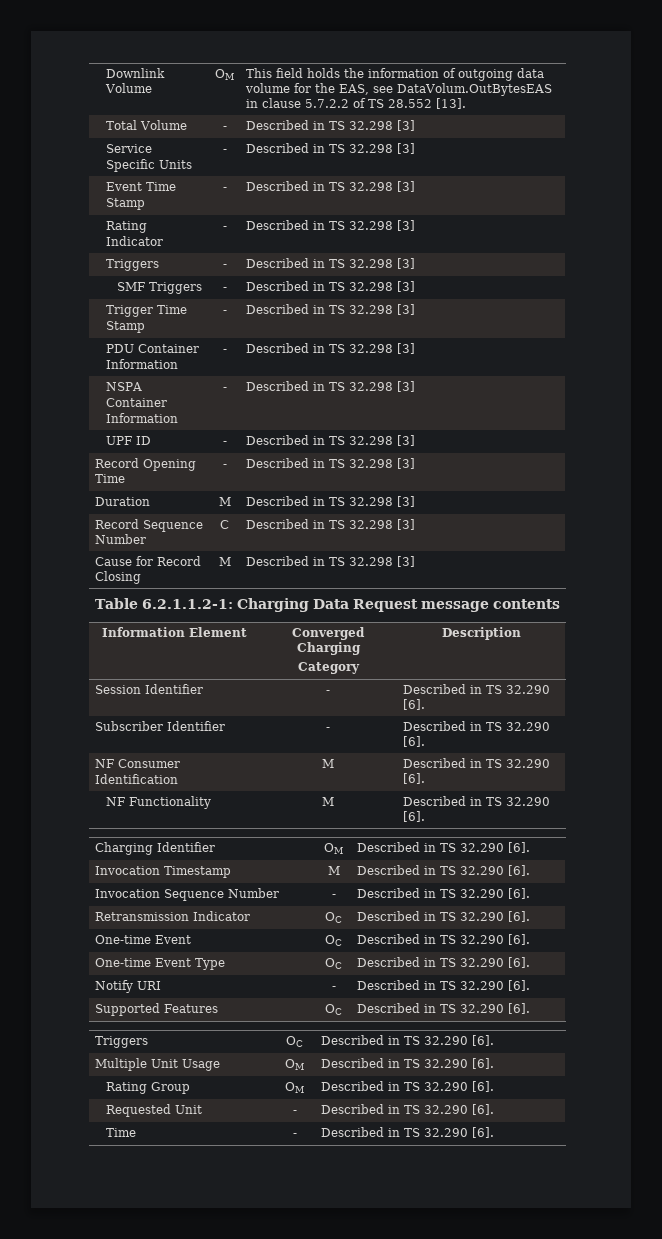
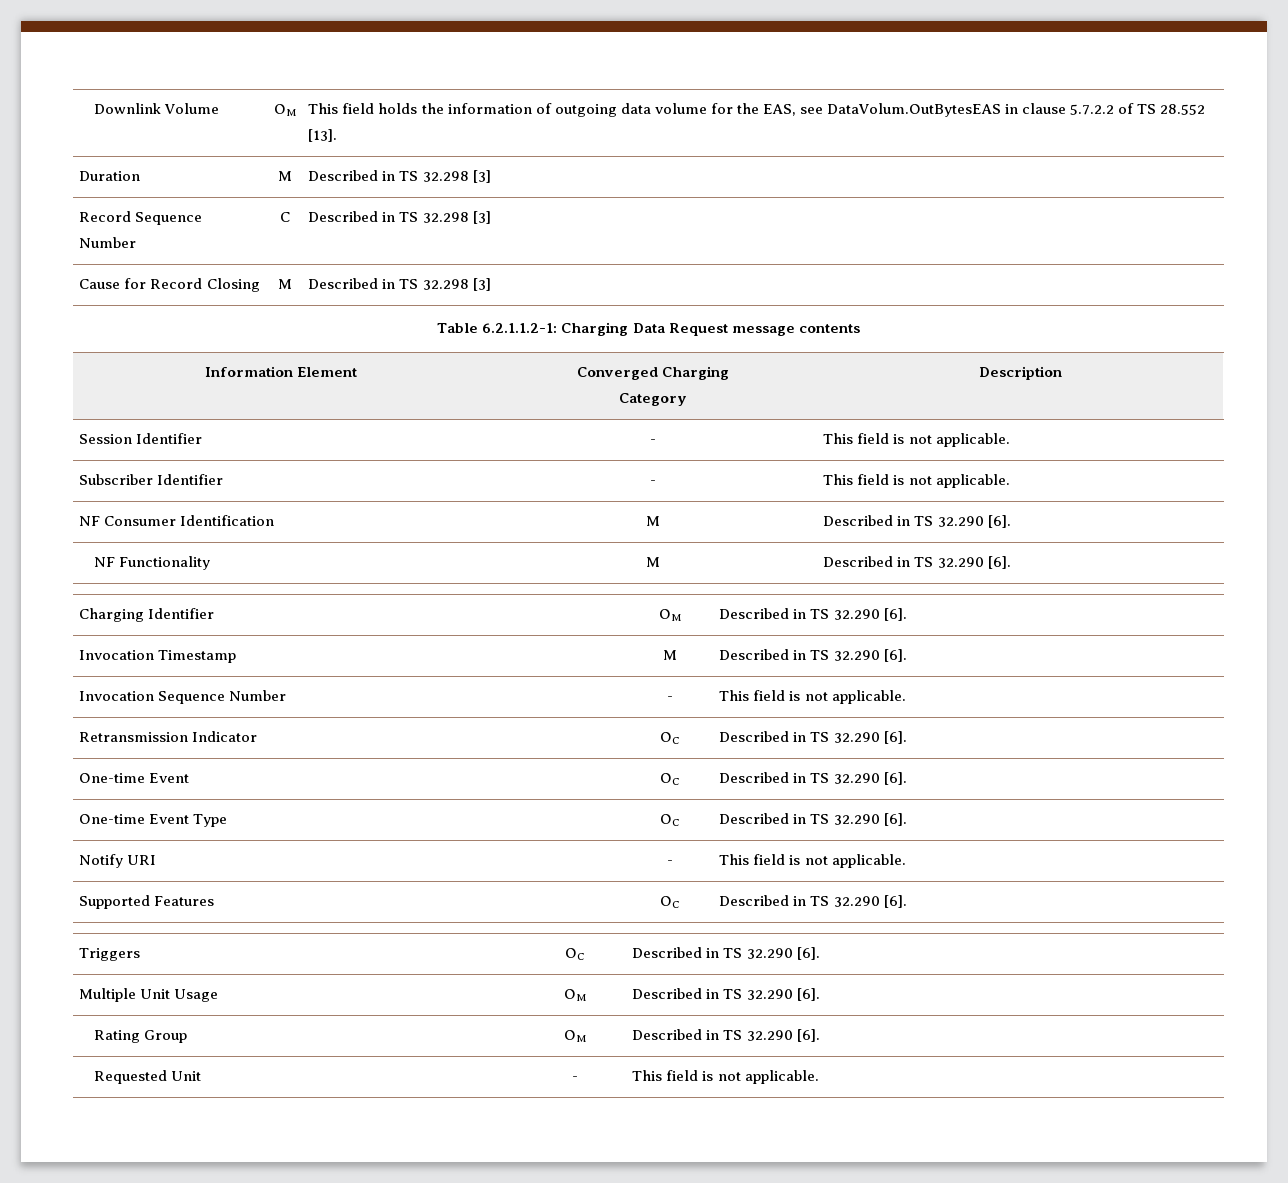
[105,120,187,130] [222,126,227,130] [245,120,415,131] [105,144,152,153] [105,159,192,172] [222,149,227,153] [245,143,415,154] [105,182,176,191] [105,198,145,210] [222,187,227,191] [245,181,415,192] [105,221,147,233] [105,236,163,246] [222,226,227,230] [245,220,415,231] [105,259,159,271] [222,264,227,268] [245,258,415,269] [116,282,202,294] [222,287,227,291] [245,281,415,292] [105,305,187,317] [105,321,145,333] [222,310,227,314] [245,304,415,315] [105,344,199,353] [105,359,178,369] [222,349,227,353] [245,343,415,354] [105,382,142,391] [105,398,167,407] [105,413,178,423] [222,387,227,391] [245,381,415,392] [105,436,151,445] [222,441,227,445] [245,435,415,446] [94,458,196,471] [94,474,125,483] [222,464,227,468] [245,458,415,469] // Total Volume | - | Described in TS 32.298 [3] // Service Specific Units | - | Described in TS 32.298 [3] // Event Time Stamp | - | Described in TS 32.298 [3] // Rating Indicator | - | Described in TS 32.298 [3] // Triggers | - | Described in TS 32.298 [3] // SMF Triggers | - | Described in TS 32.298 [3] // Trigger Time Stamp | - | Described in TS 32.298 [3] // PDU Container Information | - | Described in TS 32.298 [3] // NSPA Container Information | - | Described in TS 32.298 [3] // UPF ID | - | Described in TS 32.298 [3] // Record Opening Time | - | Described in TS 32.298 [3] -> (338, 135) none
[402,684,550,694] [402,699,425,710] [94,721,225,731] [326,727,330,731] [402,721,550,731] [402,736,425,747] Described in TS 32.290 [6]. // Subscriber Identifier | - | Described in TS 32.290 [6]. -> [823,433,1010,447] [79,474,224,485] [650,480,656,485] [823,474,1010,488] This field is not applicable. // Subscriber Identifier | - | This field is not applicable.
[356,888,530,899] Described in TS 32.290 [6]. -> [719,690,906,704] This field is not applicable.
[356,980,530,991] Described in TS 32.290 [6]. -> [719,854,906,868] This field is not applicable.
[320,1104,494,1115] [105,1128,136,1137] [292,1133,297,1137] [320,1127,494,1138] Described in TS 32.290 [6]. // Time | - | Described in TS 32.290 [6]. -> [632,1070,819,1084] This field is not applicable.

